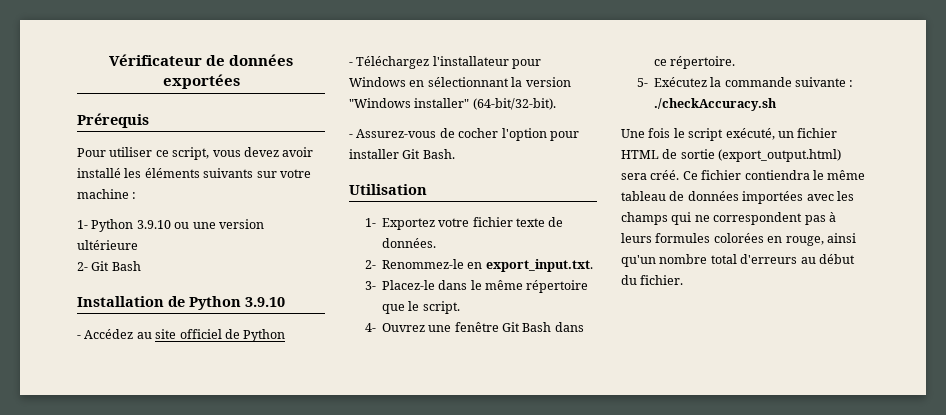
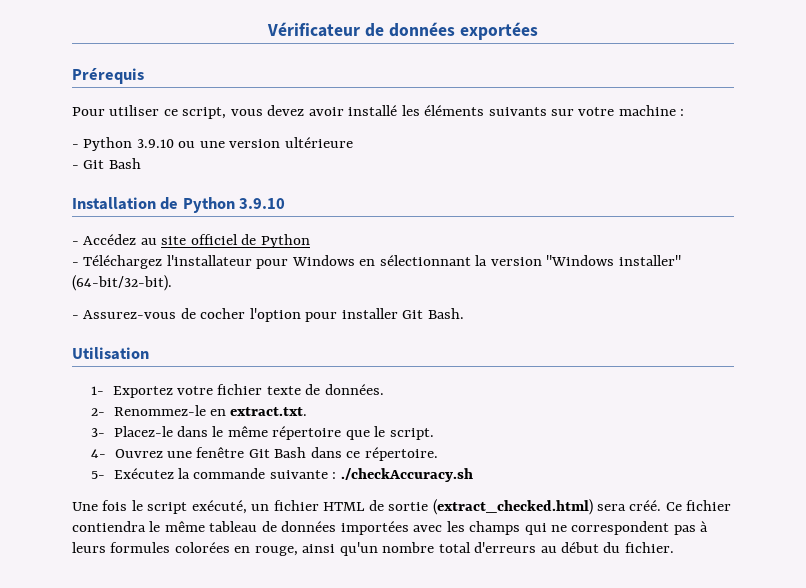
[77,220,88,229] 1- -> [72,144,79,148] -
[77,262,88,271] 2- -> [72,165,79,169] -
[485,259,593,272] export_input.txt. -> [230,407,308,416] extract.txt.
[718,149,842,162] (export_output.html) -> [432,499,593,515] (extract_checked.html)

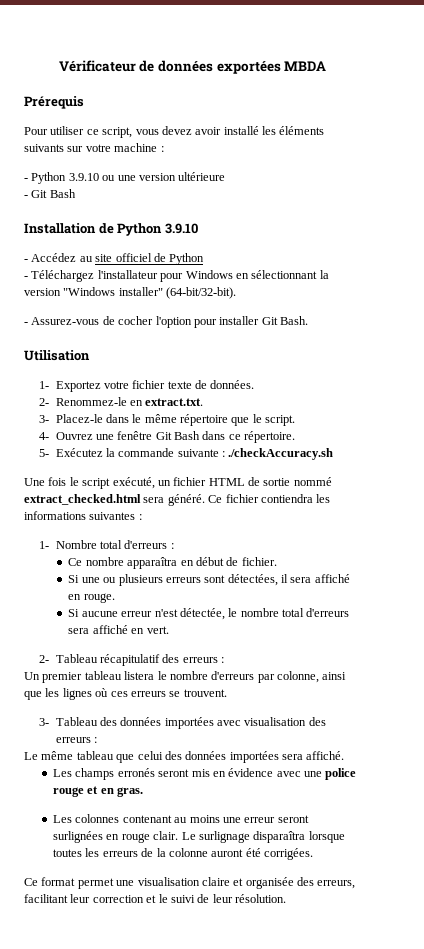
(538, 31) none -> [284,61,327,71] MBDA
[432,499,732,515] [72,521,709,535] [72,542,674,556] (extract_checked.html) sera créé. Ce fichier contiendra le même tableau de données importées avec les champs qui ne correspondent pas à leurs formules colorées en rouge, ainsi qu'un nombre total d'erreurs au début du fichier. -> [293,477,332,486] [24,494,331,506] [24,511,142,520] [39,540,174,549] [68,557,277,569] [68,574,350,586] [68,593,115,603] [68,608,350,620] [68,625,169,634] [39,654,225,666] [24,671,347,683] [24,688,227,700] [39,717,326,729] [55,737,97,743] [24,751,345,763] [53,768,357,780] [53,786,144,797] [53,814,309,823] [53,831,345,843] [53,848,314,860] [24,877,356,889] [24,894,286,903] nommé extract_checked.html sera généré. Ce fichier contiendra les informations suivantes : // 1- Nombre total d'erreurs : // Ce nombre apparaîtra en début de fichier. // Si une ou plusieurs erreurs sont détectées, il sera affiché en rouge. // Si aucune erreur n'est détectée, le nombre total d'erreurs sera affiché en vert. // 2- Tableau récapitulatif des erreurs : // Un premier tableau listera le nombre d'erreurs par colonne, ainsi que les lignes où ces erreurs se trouvent. // 3- Tableau des données importées avec visualisation des erreurs : // Le même tableau que celui des données importées sera affiché. // Les champs erronés seront mis en évidence avec une police rouge et en gras. // Les colonnes contenant au moins une erreur seront surlignées en rouge clair. Le surlignage disparaîtra lorsque toutes les erreurs de la colonne auront été corrigées. // Ce format permet une visualisation claire et organisée des erreurs, facilitant leur correction et le suivi de leur résolution.

